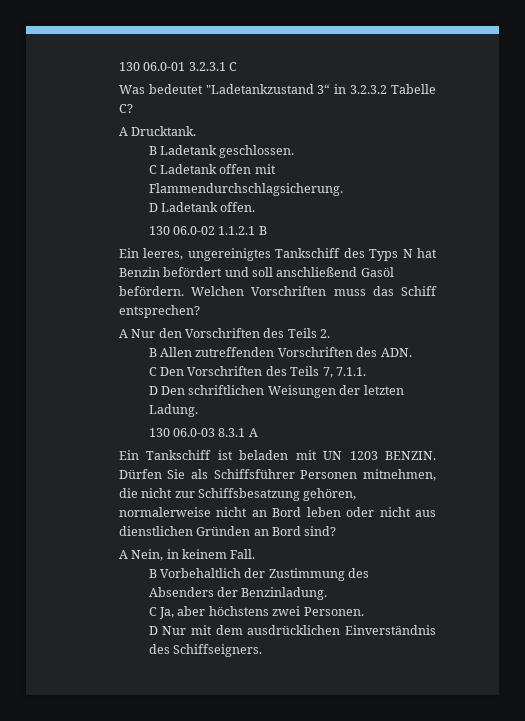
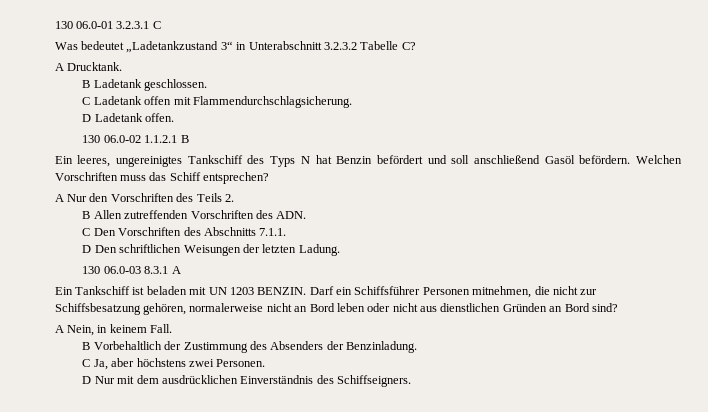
[205,84,314,94] "Ladetankzustand -> [126,41,219,53] „Ladetankzustand
(347, 89) none -> [248,41,322,50] Unterabschnitt
[290,366,333,378] Teils 7, -> [203,227,256,236] Abschnitts
[118,469,209,479] Dürfen Sie als -> [309,286,353,295] Darf ein

